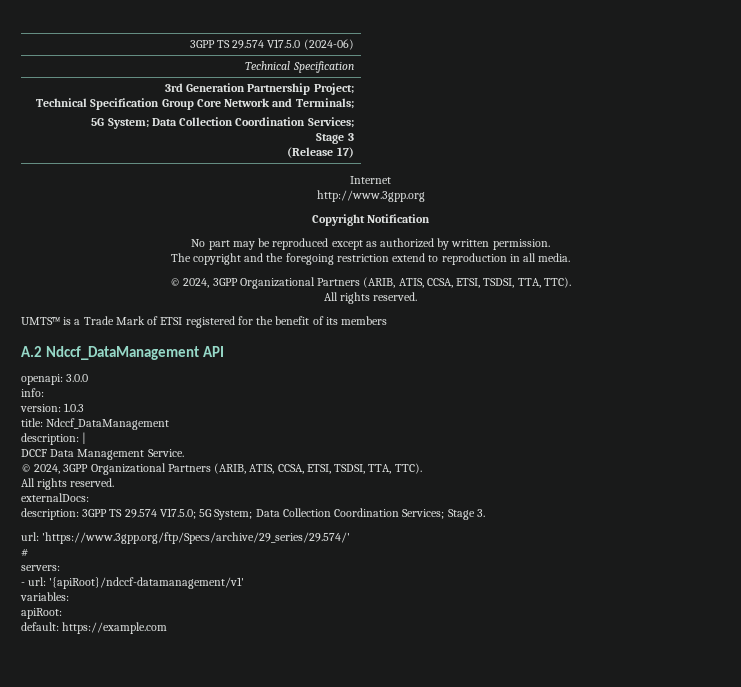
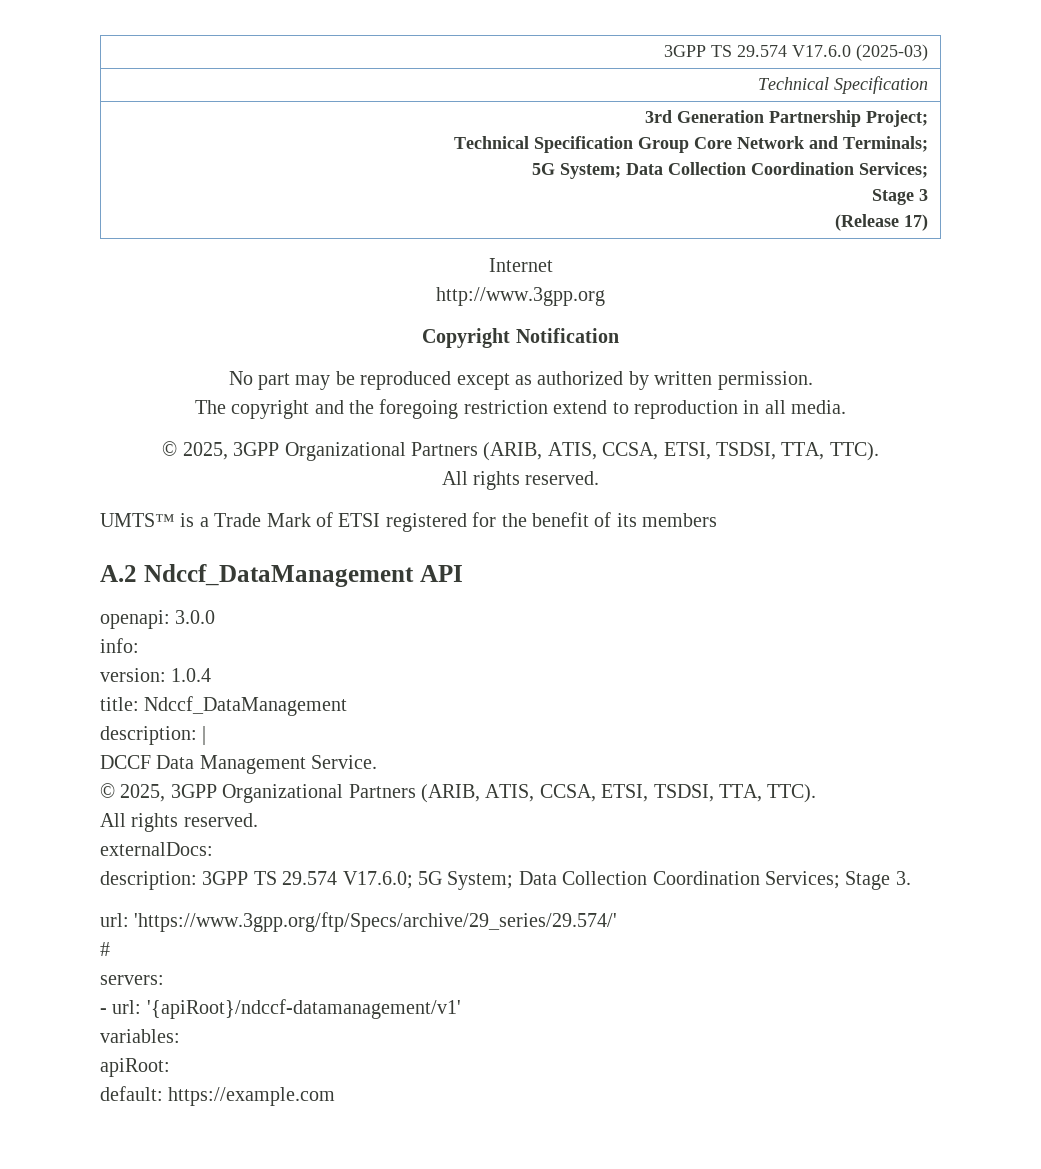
[189,39,354,50] 3GPP TS 29.574 V17.5.0 (2024-06) -> [663,44,928,61] 3GPP TS 29.574 V17.6.0 (2025-03)
[183,278,210,288] 2024, -> [182,442,228,460] 2025,
[64,403,85,412] 1.0.3 -> [171,668,212,682] 1.0.4
[34,464,61,474] 2024, -> [120,784,166,802] 2025,
[159,508,196,519] V17.5.0; -> [342,871,413,889] V17.6.0;

